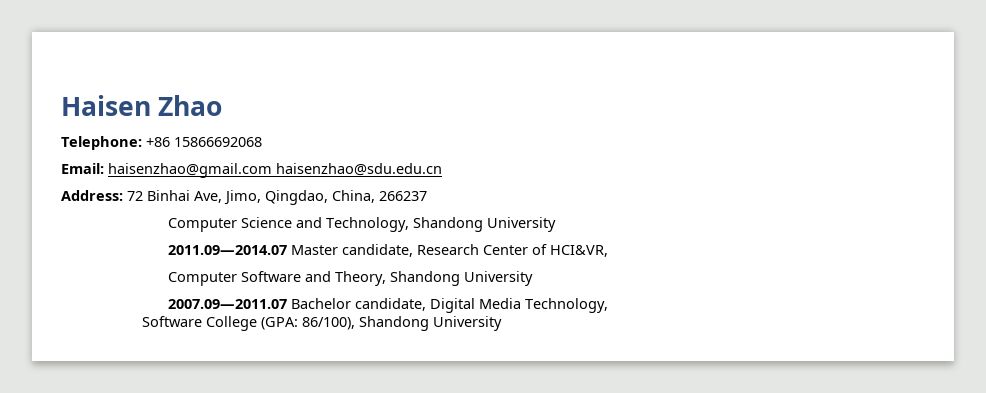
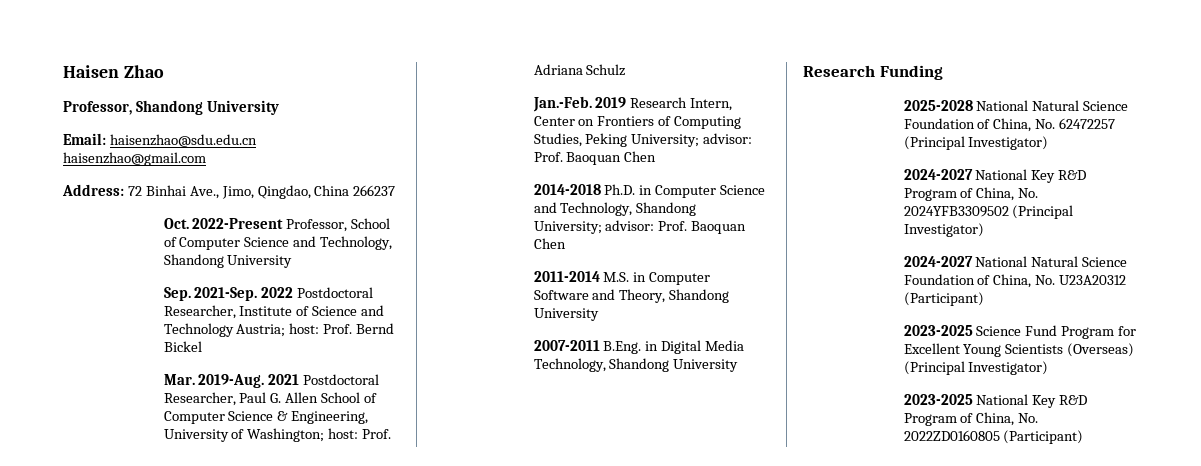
[61,136,262,150] Telephone: +86 15866692068 -> [63,100,279,115] Professor, Shandong University
(104, 168) none -> [109,134,257,147] haisenzhao@sdu.edu.cn
[276,163,442,176] haisenzhao@sdu.edu.cn -> (206, 159) none
[194,191,222,203] Ave, -> [189,186,219,199] Ave.,
[332,190,375,203] China, -> [314,185,350,196] China
(427, 196) none -> [163,218,391,232] [163,237,177,247] Oct. 2022-Present Professor, School of
[168,244,609,257] 2011.09—2014.07 Master candidate, Research Center of HCI&VR, // -> [163,287,374,301] [163,305,385,319] [163,323,395,337] [163,341,202,352] [163,374,380,388] [163,392,378,406] [163,411,369,424] [163,428,392,442] [533,64,626,76] [532,96,733,112] [533,116,742,129] [533,133,753,147] [533,151,657,165] [533,184,766,198] [533,202,697,216] [533,220,747,234] [533,238,566,249] [533,271,647,282] Sep. 2021-Sep. 2022 Postdoctoral Researcher, Institute of Science and Technology Austria; host: Prof. Bernd Bickel // Mar. 2019-Aug. 2021 Postdoctoral Researcher, Paul G. Allen School of Computer Science & Engineering, University of Washington; host: Prof. Adriana Schulz // Jan.-Feb. 2019 Research Intern, Center on Frontiers of Computing Studies, Peking University; advisor: Prof. Baoquan Chen // 2014-2018 Ph.D. in Computer Science and Technology, Shandong University; advisor: Prof. Baoquan Chen // 2011-2014 M.S. in
[168,298,427,311] 2007.09—2011.07 Bachelor candidate, -> [533,340,659,354] 2007-2011 B.Eng. in
[141,316,502,331] // Software College (GPA: 86/100), Shandong University -> [609,358,739,372] [803,65,943,80] [903,100,1129,111] [903,118,1116,132] [903,136,1049,150] [903,169,1087,183] [903,187,1039,201] [903,205,1074,219] [903,223,984,237] [903,256,1128,267] [903,274,1127,288] [903,292,984,306] [903,325,1137,339] [903,343,1135,357] [903,361,1049,375] [903,394,1088,408] [903,412,1039,426] [903,430,1084,444] Shandong University // Research Funding // 2025-2028 National Natural Science Foundation of China, No. 62472257 (Principal Investigator) // 2024-2027 National Key R&D Program of China, No. 2024YFB3309502 (Principal Investigator) // 2024-2027 National Natural Science Foundation of China, No. U23A20312 (Participant) // 2023-2025 Science Fund Program for Excellent Young Scientists (Overseas) (Principal Investigator) // 2023-2025 National Key R&D Program of China, No. 2022ZD0160805 (Participant)

